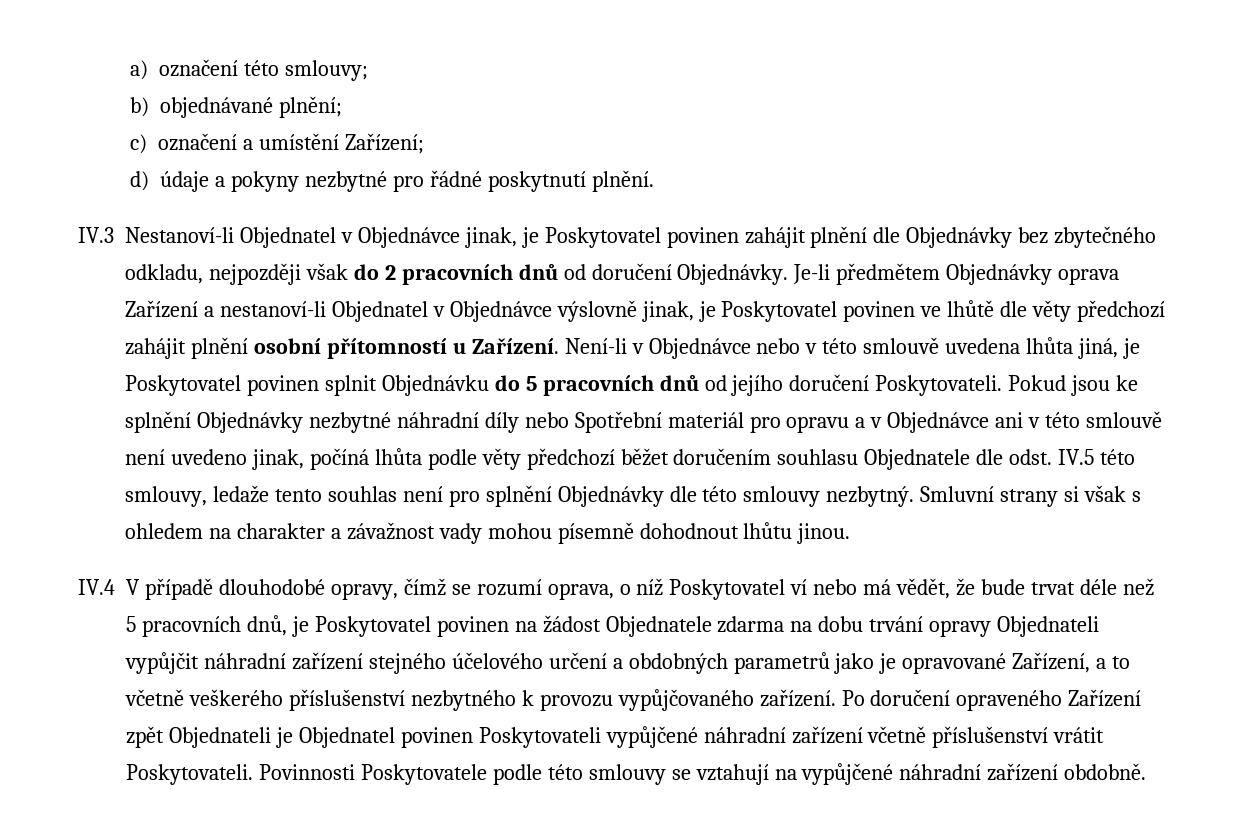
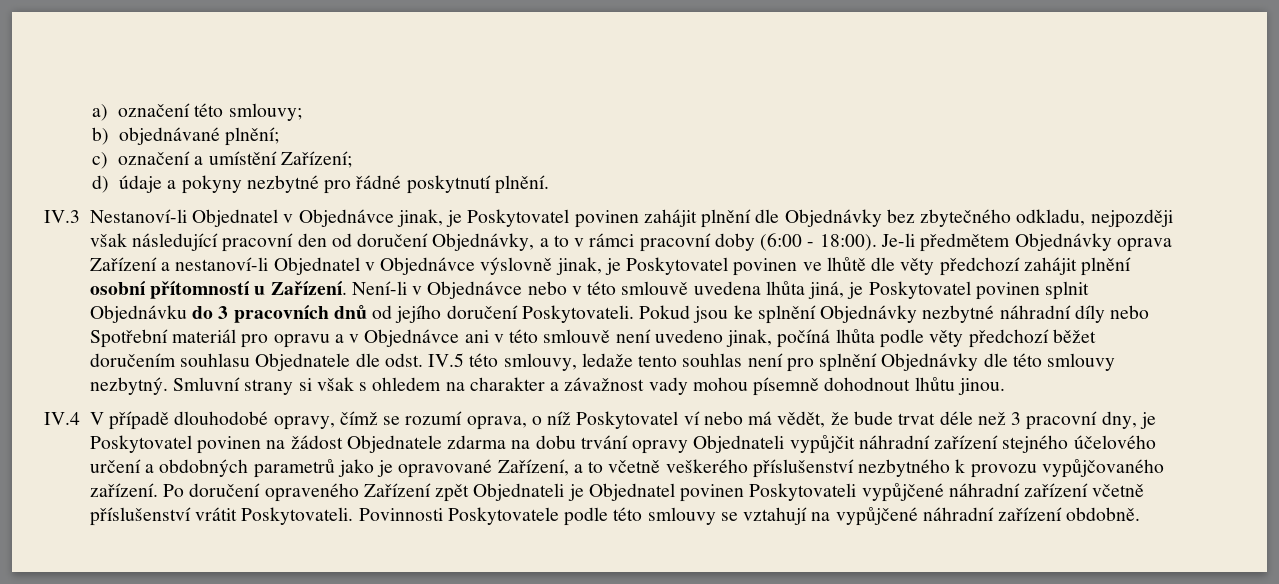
[353,263,789,285] do 2 pracovních dnů od doručení Objednávky. -> [132,233,877,252] následující pracovní den od doručení Objednávky, a to v rámci pracovní doby (6:00 - 18:00).
[525,376,537,391] 5 -> [218,306,229,319] 3
[126,615,287,637] 5 pracovních dnů, -> [1011,411,1137,430] 3 pracovní dny,

